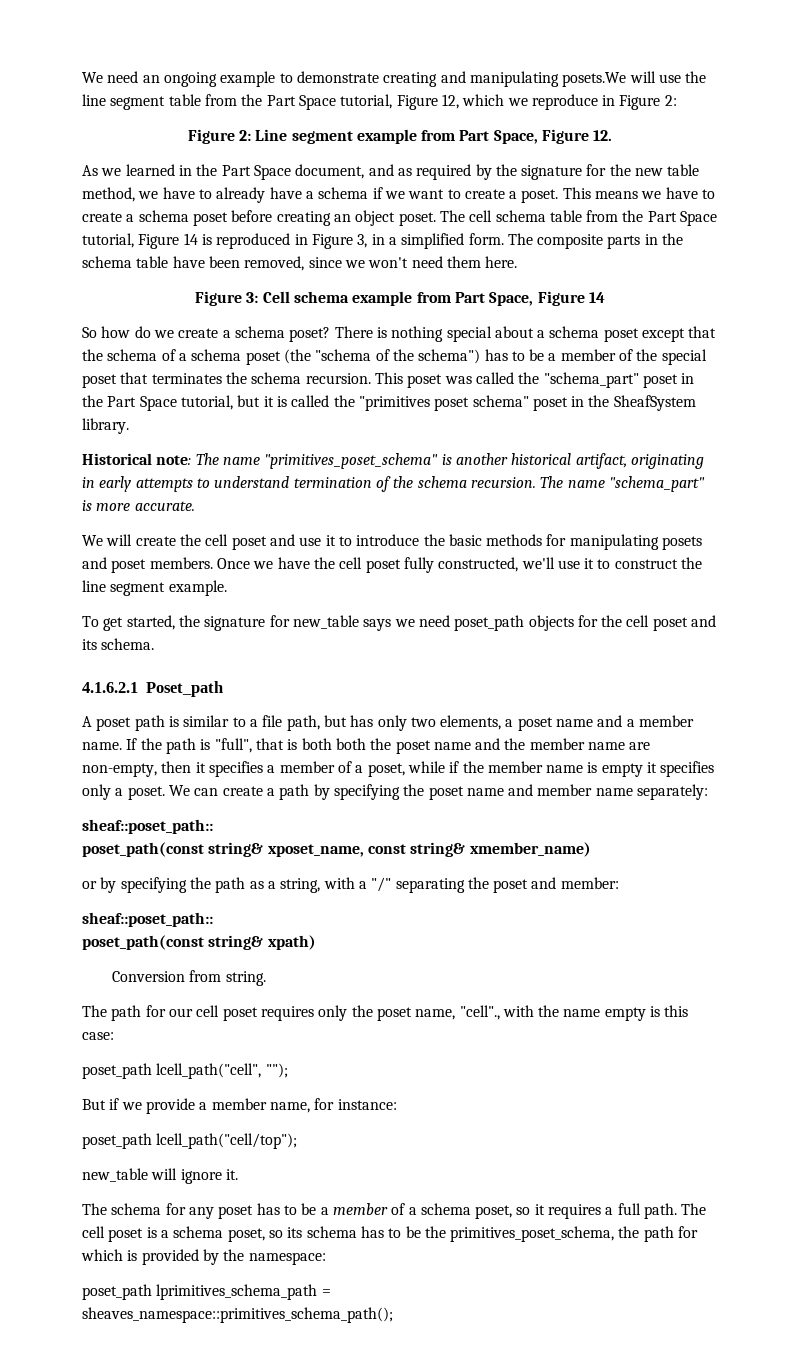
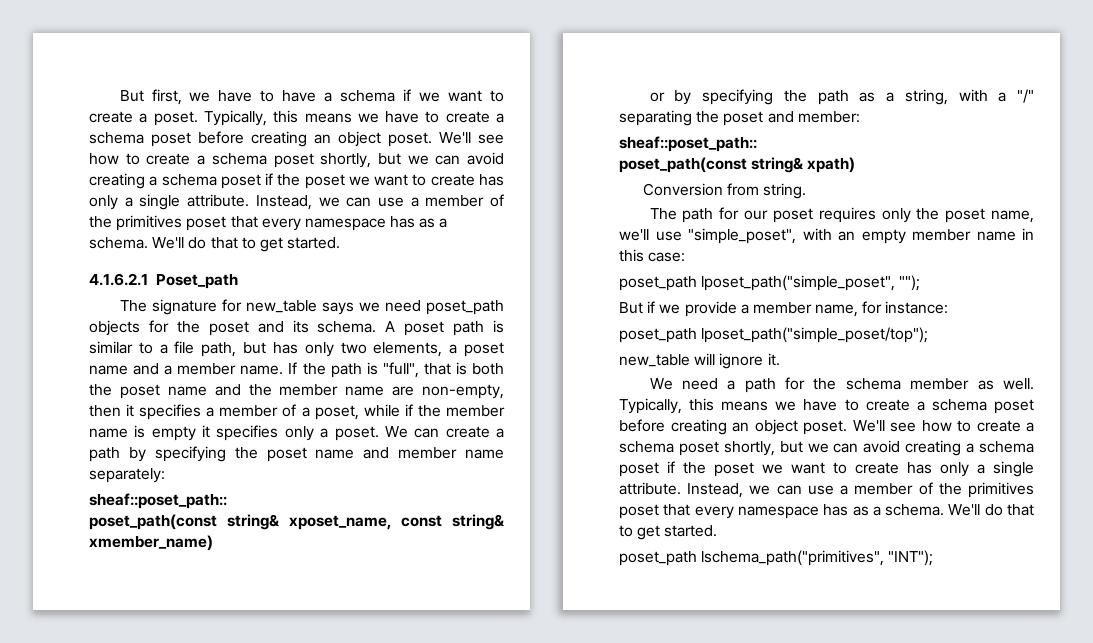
[82,71,707,87] [82,94,677,110] [187,129,613,144] [82,164,700,180] [82,187,266,203] We need an ongoing example to demonstrate creating and manipulating posets.We will use the line segment table from the Part Space tutorial, Figure 12, which we reproduce in Figure 2: // Figure 2: Line segment example from Part Space, Figure 12. // As we learned in the Part Space document, and as required by the signature for the new table method, we have to already -> [119,89,275,105] But first, we have to
[562,187,591,199] This -> [203,110,299,126] Typically, this
[439,210,718,226] [82,233,684,249] [82,256,518,271] [195,291,605,306] [82,326,717,342] [82,349,707,365] [82,372,695,388] [82,395,696,411] [82,418,129,434] [82,453,704,469] [82,476,705,492] [82,500,195,511] [82,534,703,550] [82,557,703,573] [82,580,227,596] [82,615,200,631] The cell schema table from the Part Space tutorial, Figure 14 is reproduced in Figure 3, in a simplified form. The composite parts in the schema table have been removed, since we won't need them here. // Figure 3: Cell schema example from Part Space, Figure 14 // So how do we create a schema poset? There is nothing special about a schema poset except that the schema of a schema poset (the "schema of the schema") has to be a member of the special poset that terminates the schema recursion. This poset was called the "schema_part" poset in the Part Space tutorial, but it is called the "primitives poset schema" poset in the SheafSystem library. // Historical note: The name "primitives_poset_schema" is another historical artifact, originating in early attempts to understand termination of the schema recursion. The name "schema_part" is more accurate. // We will create the cell poset and use it to introduce the basic methods for manipulating posets and poset members. Once we have the cell poset fully constructed, we'll use it to construct the line segment example. // To get started, the -> [439,132,504,144] [89,152,504,168] [89,173,504,189] [89,194,504,210] [89,215,448,231] [89,237,341,252] [89,273,238,289] [119,300,147,312] We'll see how to create a schema poset shortly, but we can avoid creating a schema poset if the poset we want to create has only a single attribute. Instead, we can use a member of the primitives poset that every namespace has as a schema. We'll do that to get started. // 4.1.6.2.1 Poset_path // The
[626,615,650,627] cell -> (200, 327) none
[82,681,223,697] // 4.1.6.2.1 Poset_path // -> (377, 327) none
[335,738,366,750] both -> (504, 369) none
[196,1005,220,1017] cell -> (769, 215) none
[459,1005,661,1021] "cell"., with the name empty is -> [619,228,1034,244] we'll use "simple_poset", with an empty member name in
[156,1063,262,1079] lcell_path("cell", -> [701,275,896,291] lposet_path("simple_poset",
[156,1133,298,1149] lcell_path("cell/top"); -> [701,327,929,343] lposet_path("simple_poset/top");
[82,1203,707,1219] [82,1226,699,1242] [81,1249,326,1265] [82,1284,331,1300] [82,1307,393,1323] The schema for any poset has to be a member of a schema poset, so it requires a full path. The cell poset is a schema poset, so its schema has to be the primitives_poset_schema, the path for which is provided by the namespace: // poset_path lprimitives_schema_path = // sheaves_namespace::primitives_schema_path(); -> [649,377,1034,393] [619,398,1034,414] [619,419,1034,435] [619,440,1034,456] [619,461,1034,477] [619,482,1034,498] [619,504,1034,519] [619,525,718,540] [619,550,934,566] We need a path for the schema member as well. Typically, this means we have to create a schema poset before creating an object poset. We'll see how to create a schema poset shortly, but we can avoid creating a schema poset if the poset we want to create has only a single attribute. Instead, we can use a member of the primitives poset that every namespace has as a schema. We'll do that to get started. // poset_path lschema_path("primitives", "INT");

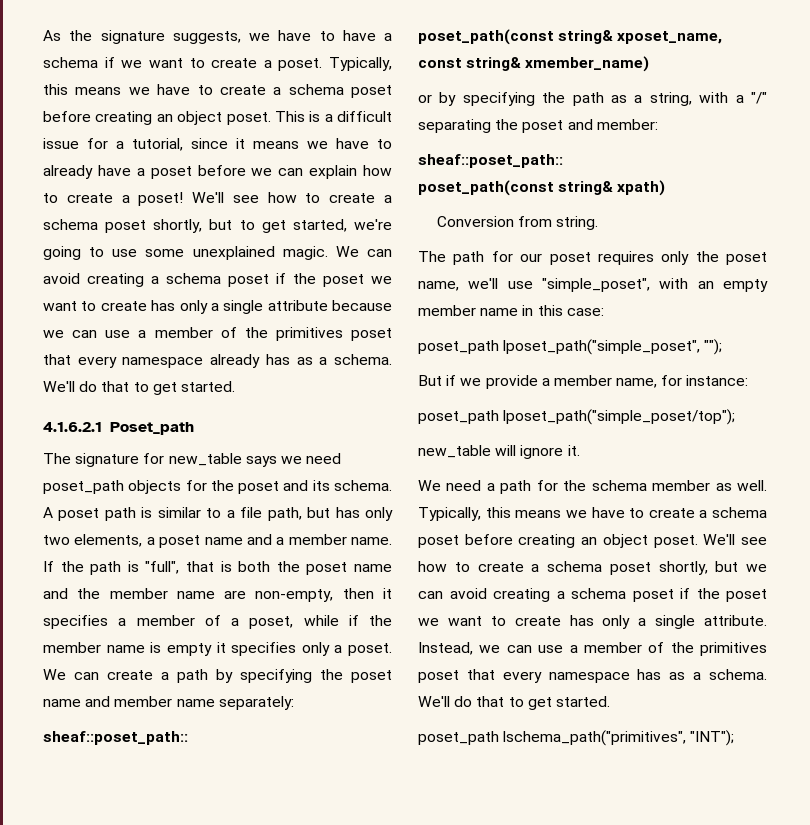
[119,89,182,105] But first, -> [43,30,241,44] As the signature suggests,
(432, 139) none -> [274,111,392,122] [43,138,392,151] [43,165,392,179] [43,192,184,206] This is a difficult issue for a tutorial, since it means we have to already have a poset before we can explain how to create a poset!
[407,155,429,165] we -> [239,219,392,233] [43,246,359,260] to get started, we're going to use some unexplained magic. We
[187,194,312,210] attribute. Instead, -> [267,300,392,311] attribute because
(386, 224) none -> [210,354,261,368] already

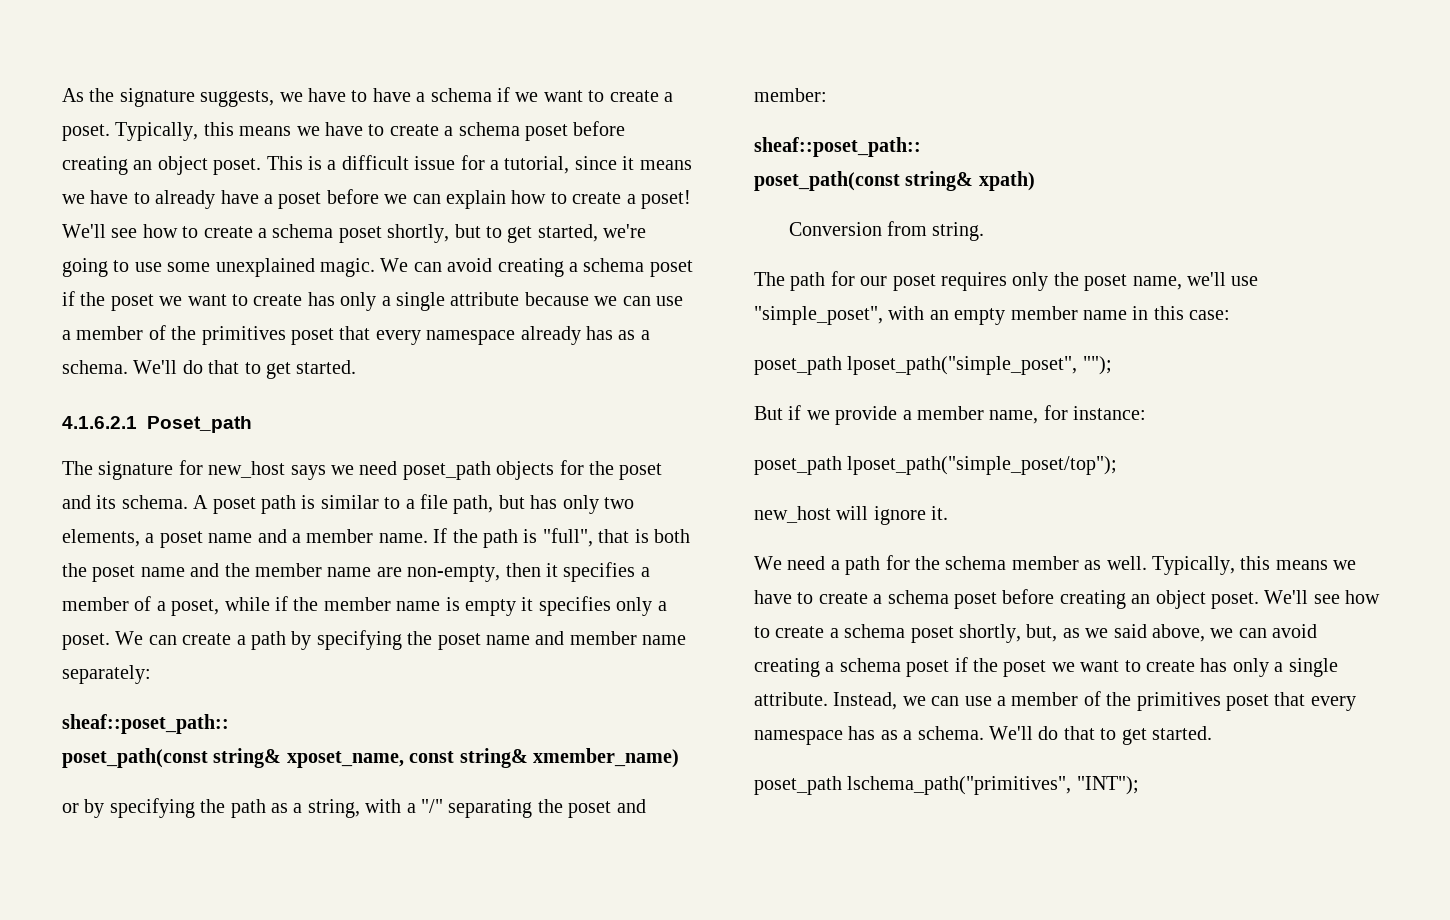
[168,453,242,466] new_table -> [208,461,286,478] new_host
[418,445,491,458] new_table -> [754,506,831,523] new_host
[715,561,739,572] but -> [1026,624,1205,642] but, as we said above,

